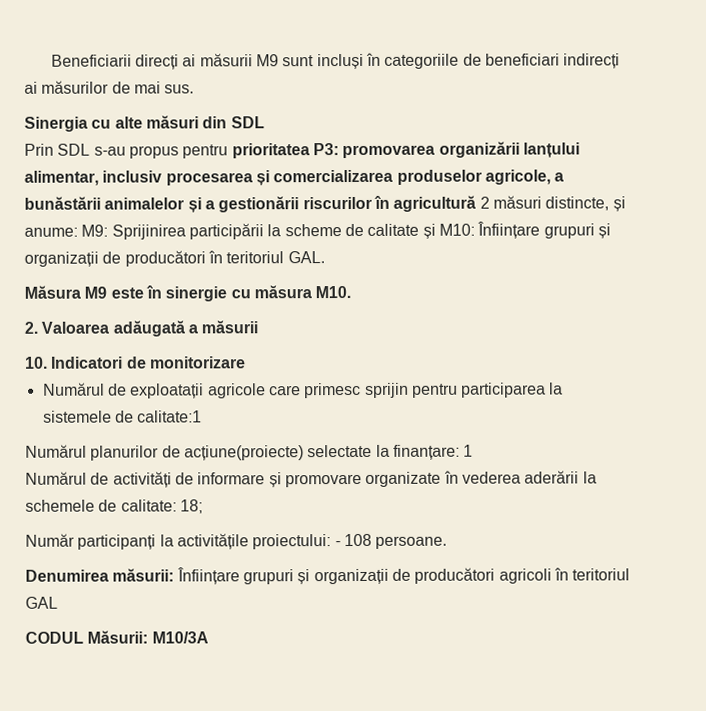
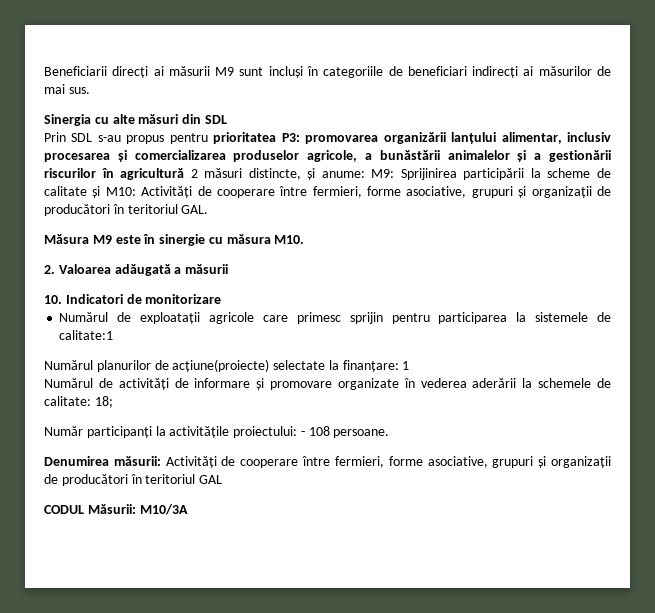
[477,221,541,239] Înființare -> [141,186,467,198] Activități de cooperare între fermieri, forme asociative,
[176,567,552,585] Înființare grupuri și organizații de producători agricoli -> [165,456,611,468] [44,474,128,486] Activități de cooperare între fermieri, forme asociative, grupuri și organizații de producători

